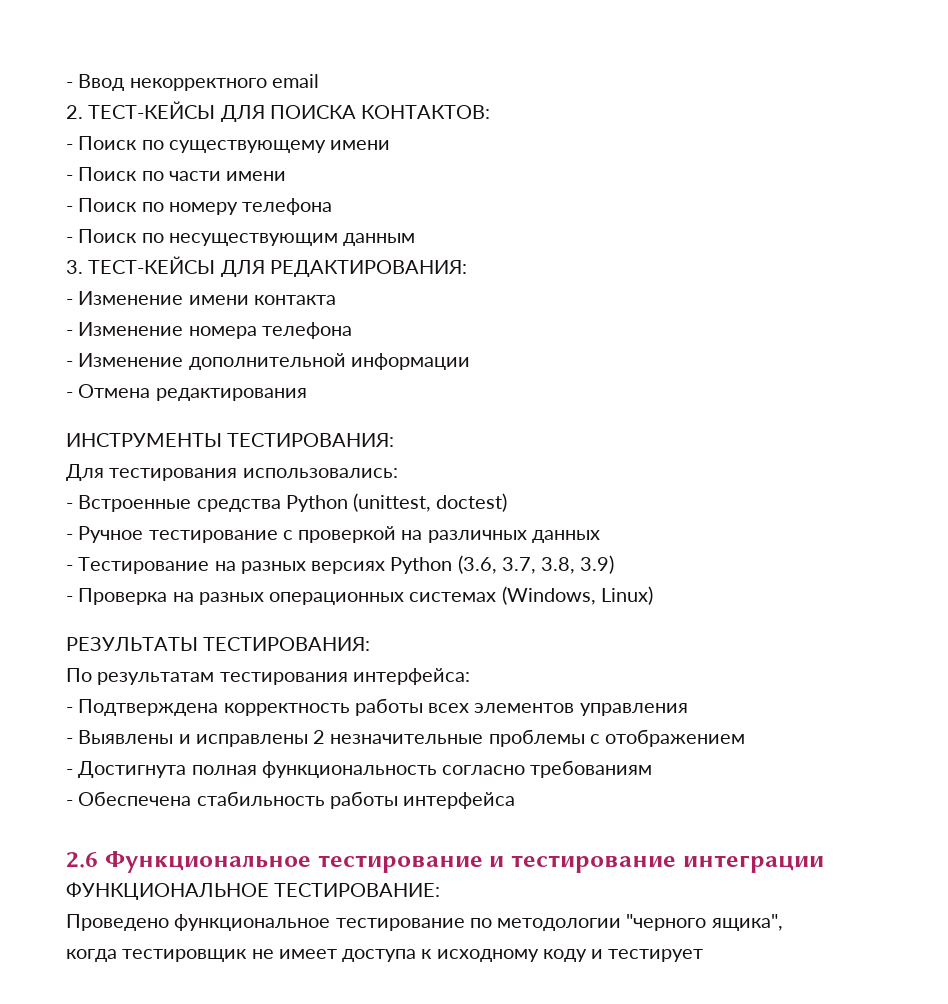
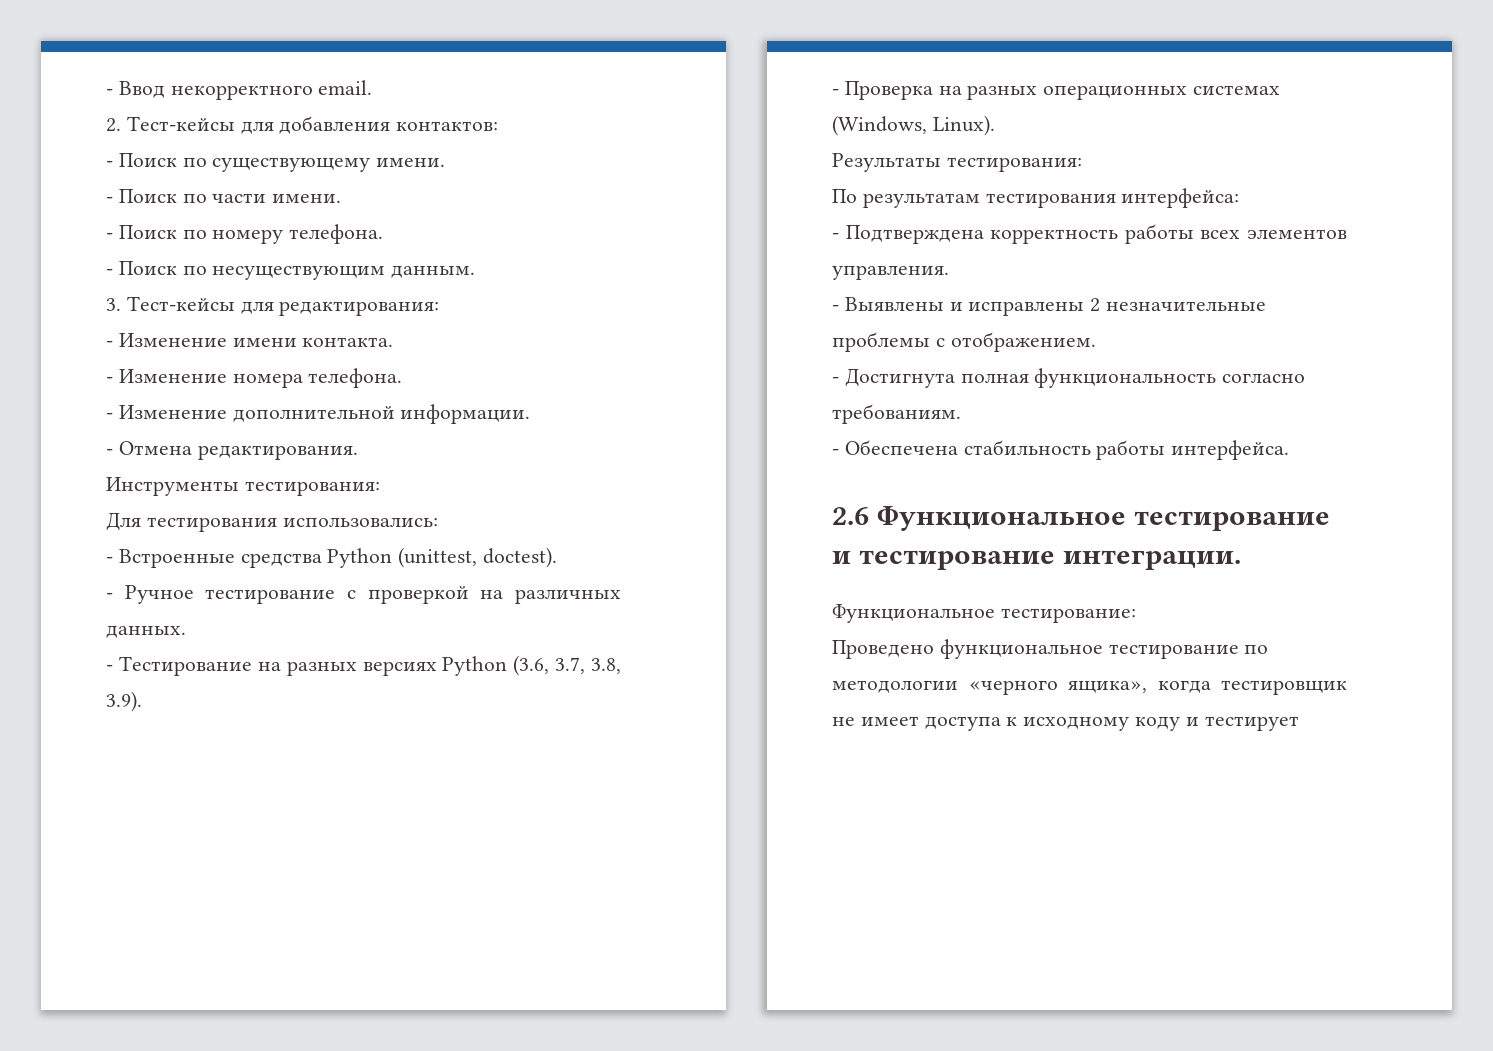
[271,74,319,88] email -> [318,80,373,95] email.
[88,101,491,122] ТЕСТ-КЕЙСЫ ДЛЯ ПОИСКА КОНТАКТОВ: -> [126,116,499,134] Тест-кейсы для добавления контактов:
[330,140,391,150] имени -> [376,158,446,167] имени.
[226,171,287,181] имени -> [272,194,342,203] имени.
[242,198,333,215] телефона -> [289,224,384,244] телефона.
[343,233,416,246] данным -> [391,265,476,278] данным.
[88,256,467,277] ТЕСТ-КЕЙСЫ ДЛЯ РЕДАКТИРОВАНИЯ: -> [126,296,440,316] Тест-кейсы для редактирования:
[253,295,336,305] контакта -> [302,337,394,347] контакта.
[261,322,352,339] телефона -> [308,368,403,388] телефона.
[350,353,470,370] информации -> [400,404,531,424] информации.
[155,388,307,401] [66,433,395,447] редактирования // ИНСТРУМЕНТЫ ТЕСТИРОВАНИЯ: -> [197,445,358,460] [106,477,380,496] редактирования. // Инструменты тестирования:
[436,493,508,512] doctest) -> [483,547,558,568] doctest).
[531,530,600,543] данных -> [106,625,186,638] данных.
[580,555,615,574] 3.9) -> [106,691,142,712] 3.9).
[600,586,653,605] [66,637,371,651] Linux) // РЕЗУЛЬТАТЫ ТЕСТИРОВАНИЯ: -> [932,115,995,136] [832,153,1082,172] Linux). // Результаты тестирования:
[579,703,688,716] управления -> [832,265,949,280] управления.
[605,729,746,747] отображением -> [950,332,1096,352] отображением.
[530,760,653,778] требованиям -> [832,404,961,424] требованиям.
[403,792,516,809] интерфейса -> [1171,440,1290,460] интерфейса.
[682,855,824,873] [66,882,441,900] интеграции // ФУНКЦИОНАЛЬНОЕ ТЕСТИРОВАНИЕ: -> [1063,550,1242,570] [832,604,1136,623] интеграции. // Функциональное тестирование:
[626,914,783,931] "черного ящика", // -> [968,680,1147,695] «черного ящика»,

